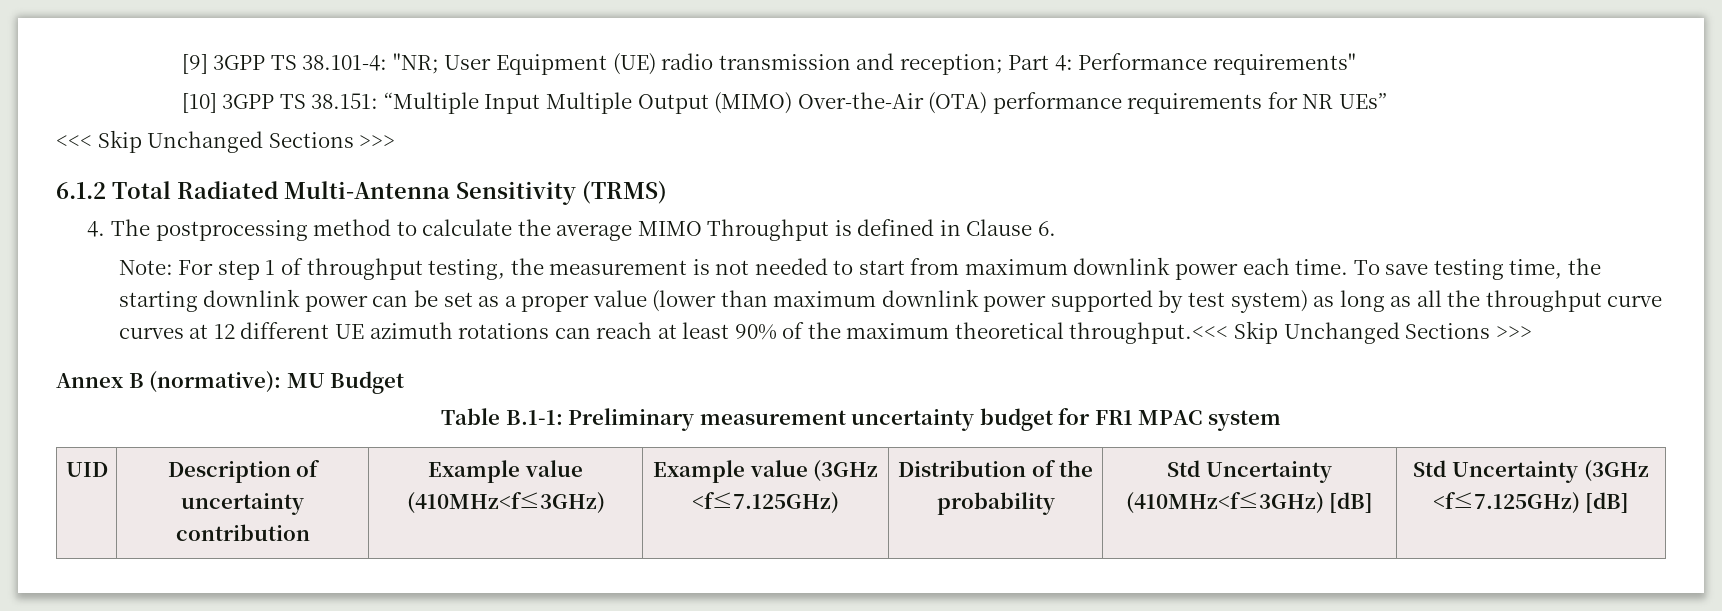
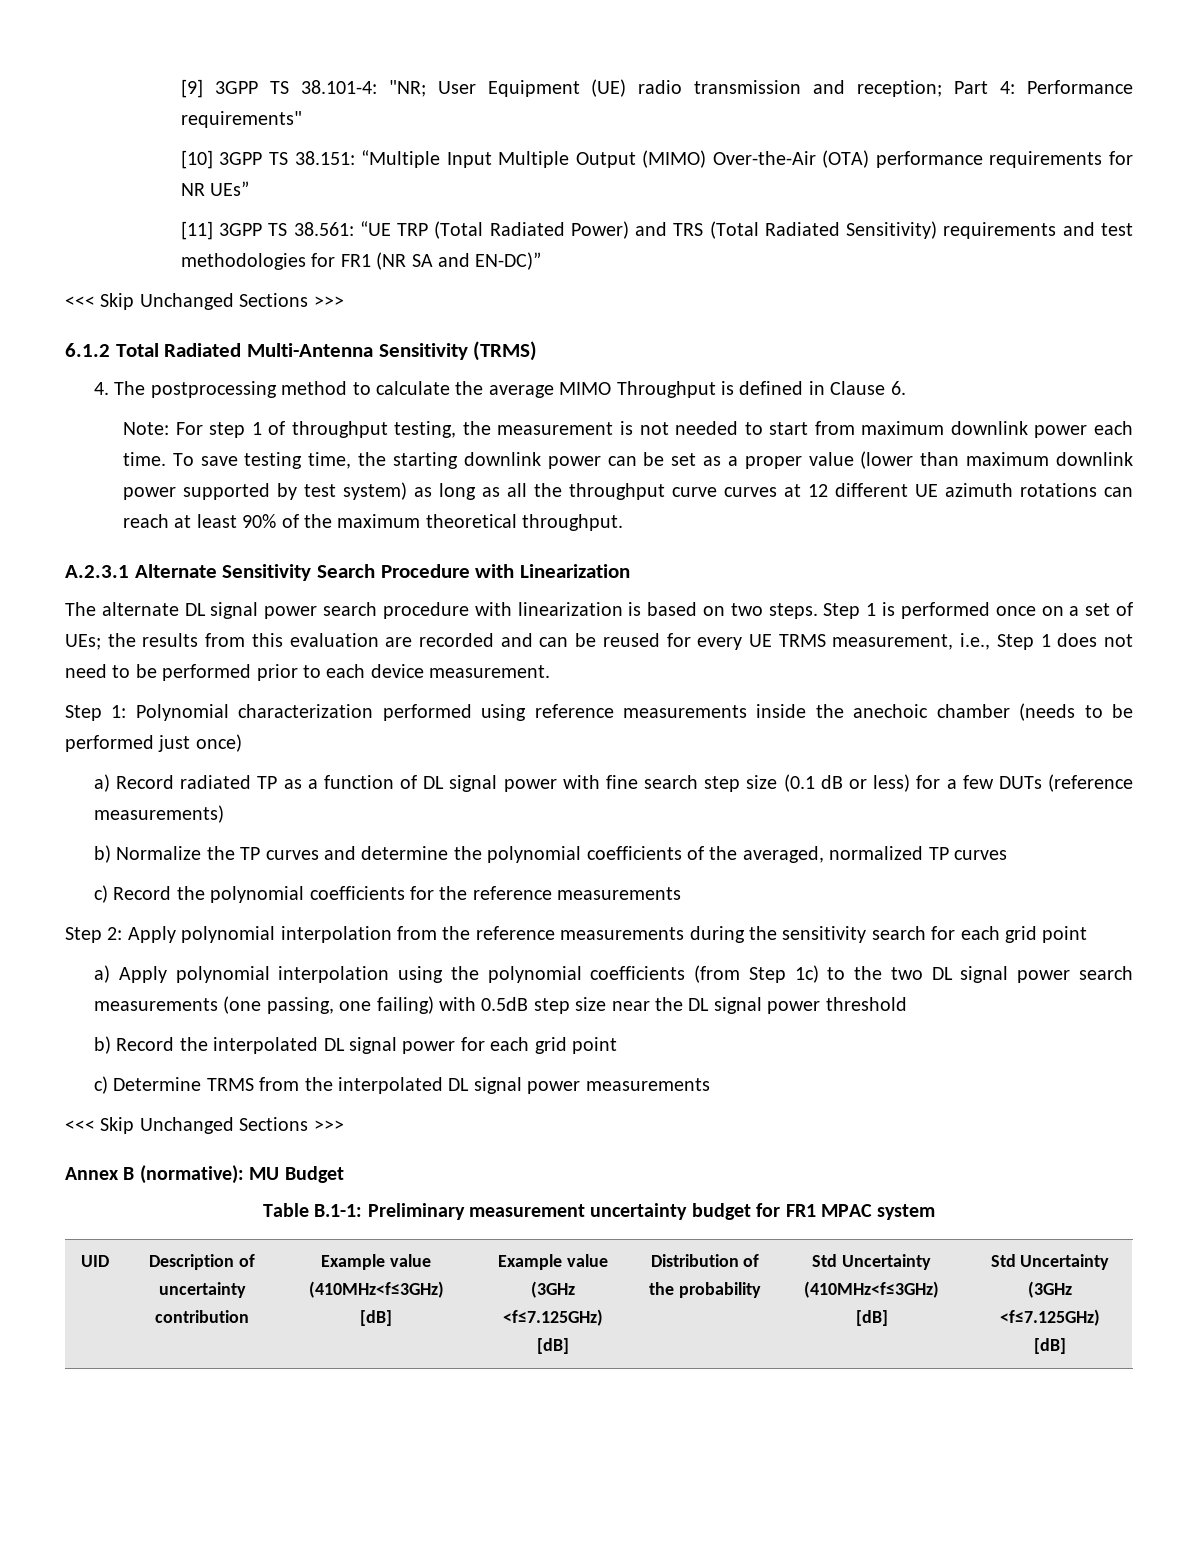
(1387, 101) none -> [180,221,1134,240] [180,252,542,270] // [11] 3GPP TS 38.561: “UE TRP (Total Radiated Power) and TRS (Total Radiated Sensitivity) requirements and test methodologies for FR1 (NR SA and EN-DC)”
[1069,322,1229,344] throughput.<<< -> [522,514,624,531] [65,564,631,581] [65,602,1134,619] [65,633,1133,650] [65,664,551,681] [65,703,1134,721] [65,734,242,752] [93,774,1133,792] [93,805,224,823] [93,845,1007,863] [93,885,682,903] [65,926,1088,943] [93,965,1133,983] [93,996,907,1014] [93,1036,617,1054] [93,1076,710,1094] [65,1120,95,1131] throughput. // A.2.3.1 Alternate Sensitivity Search Procedure with Linearization // The alternate DL signal power search procedure with linearization is based on two steps. Step 1 is performed once on a set of UEs; the results from this evaluation are recorded and can be reused for every UE TRMS measurement, i.e., Step 1 does not need to be performed prior to each device measurement. // Step 1: Polynomial characterization performed using reference measurements inside the anechoic chamber (needs to be performed just once) // a) Record radiated TP as a function of DL signal power with fine search step size (0.1 dB or less) for a few DUTs (reference measurements) // b) Normalize the TP curves and determine the polynomial coefficients of the averaged, normalized TP curves // c) Record the polynomial coefficients for the reference measurements // Step 2: Apply polynomial interpolation from the reference measurements during the sensitivity search for each grid point // a) Apply polynomial interpolation using the polynomial coefficients (from Step 1c) to the two DL signal power search measurements (one passing, one failing) with 0.5dB step size near the DL signal power threshold // b) Record the interpolated DL signal power for each grid point // c) Determine TRMS from the interpolated DL signal power measurements // <<<
(605, 503) none -> [360,1310,392,1326] [dB]
(839, 503) none -> [537,1338,569,1354] [dB]

